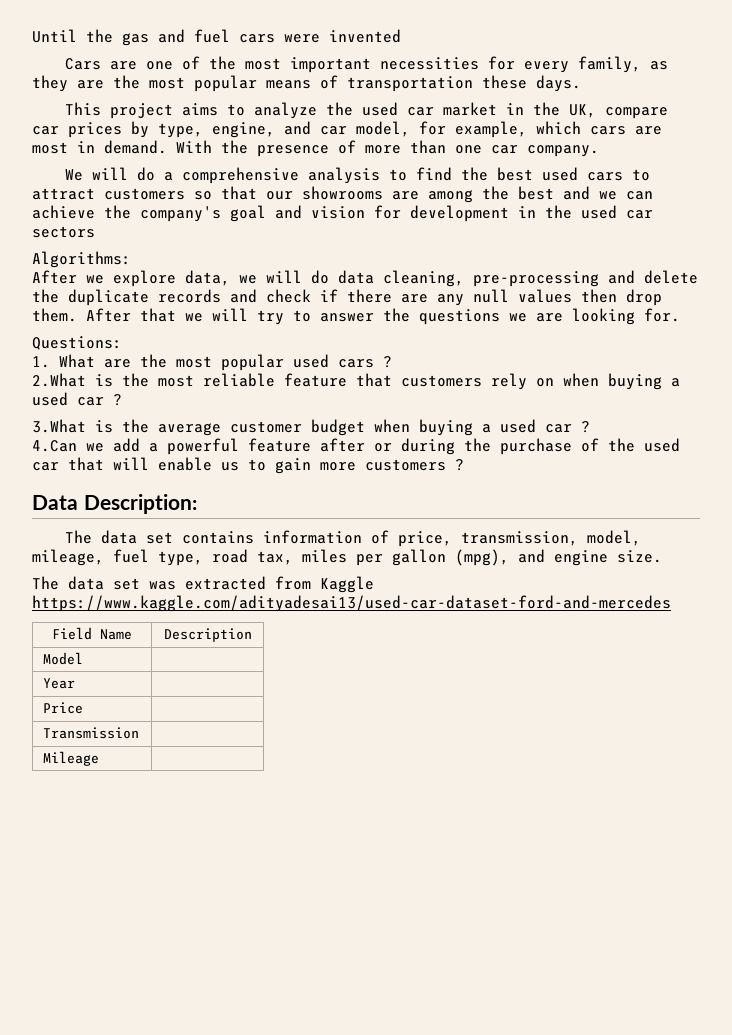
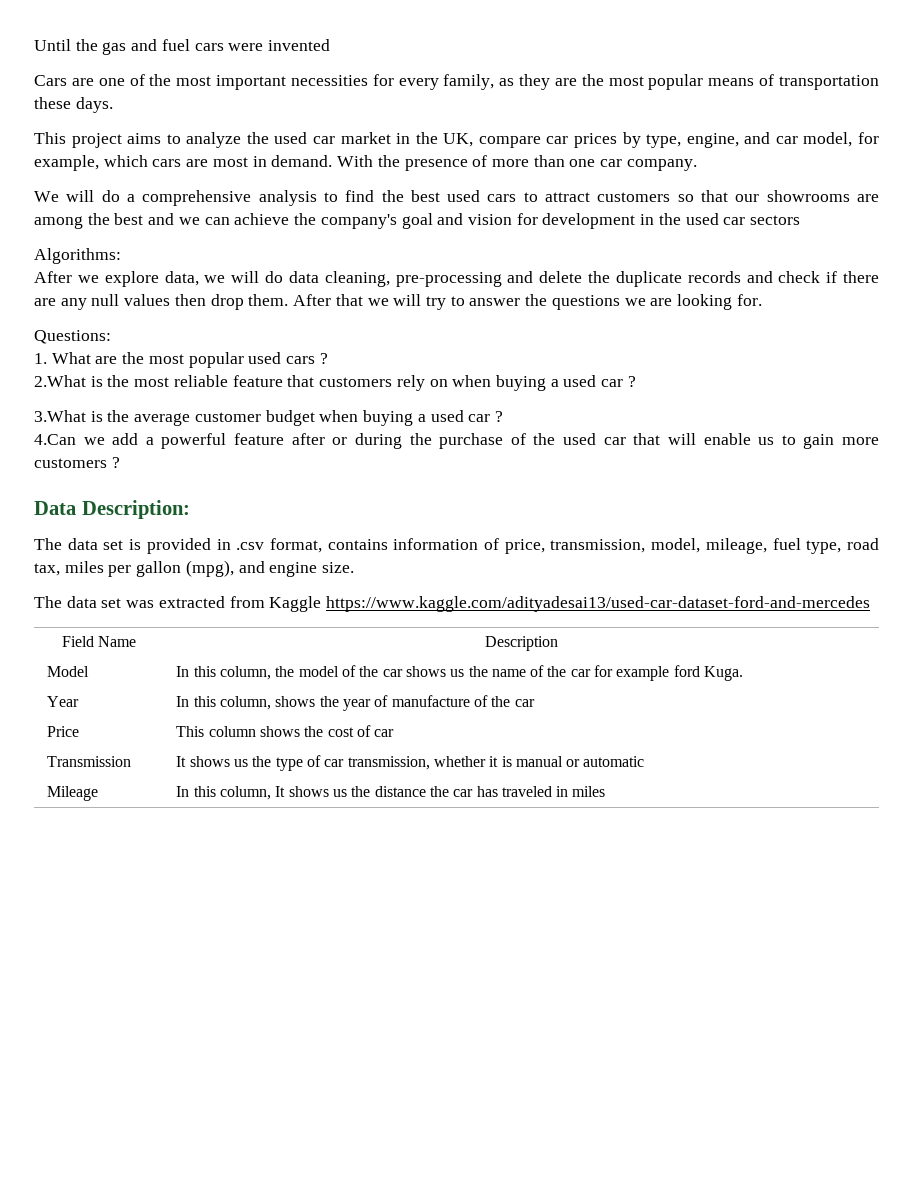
(173, 538) none -> [129,538,322,554] is provided in .csv format,
[43,678,76,689] [43,702,84,714] [43,727,140,739] [43,751,100,766] // Year | // Price | // Transmission | // Mileage | -> [176,665,744,681] [47,696,80,707] [176,695,535,711] [47,726,80,737] [176,725,395,737] [47,756,132,767] [176,755,645,771] [47,786,99,801] [176,786,606,800] In this column, the model of the car shows us the name of the car for example ford Kuga. // Year | In this column, shows the year of manufacture of the car // Price | This column shows the cost of car // Transmission | It shows us the type of car transmission, whether it is manual or automatic // Mileage | In this column, It shows us the distance the car has traveled in miles

